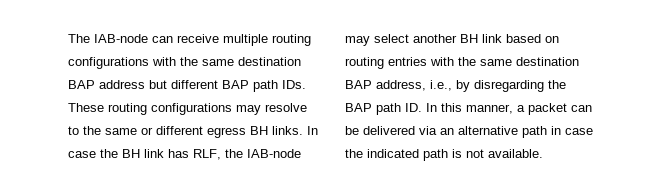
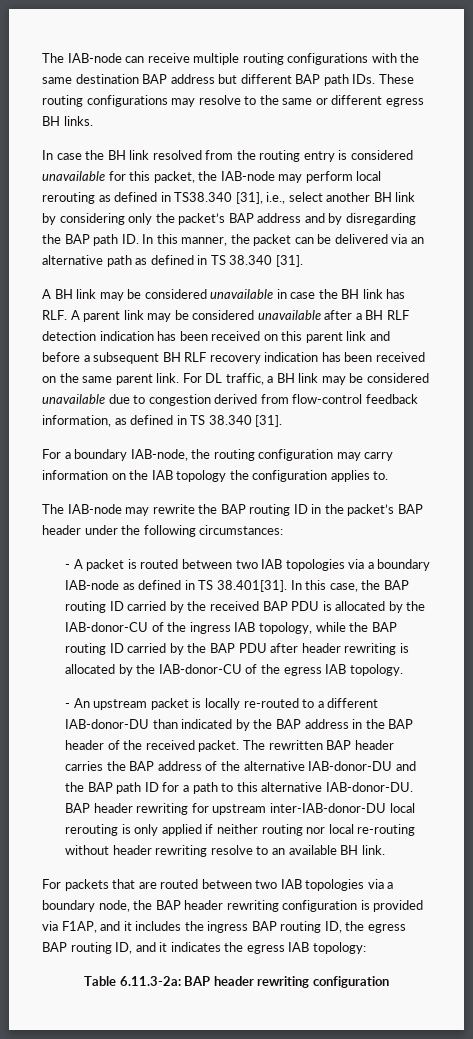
(303, 130) none -> (93, 121) //
[168,149,301,160] [345,34,559,46] [345,57,579,69] [345,80,452,91] has RLF, the IAB-node may select another BH link based on routing entries with the same destination BAP address, i.e., -> [152,150,413,162] [42,171,382,183] [42,192,416,204] [42,213,325,225] resolved from the routing entry is considered unavailable for this packet, the IAB-node may perform local rerouting as defined in TS38.340 [31], i.e., select another BH link by considering only the packet’s BAP address and
[517,105,525,112] a -> [230,234,250,244] the
[551,126,593,135] [345,149,543,161] in case the indicated path is not available. -> [135,255,303,267] [42,289,406,301] [42,310,409,322] [42,331,390,343] [42,352,425,364] [42,373,429,385] [42,394,418,406] [42,415,283,427] [42,449,394,461] [42,470,389,482] [42,504,423,516] [42,525,284,537] [65,559,431,571] [65,580,409,592] [65,601,426,613] [65,622,397,634] [65,643,409,655] [65,664,403,676] [65,698,379,710] [65,719,414,731] [65,740,394,752] [65,761,416,771] [65,782,413,794] [65,803,415,815] [65,824,416,836] [65,845,385,857] [42,879,394,891] [42,900,424,912] [42,921,406,933] [42,942,366,954] [84,976,389,988] as defined in TS 38.340 [31]. // A BH link may be considered unavailable in case the BH link has RLF. A parent link may be considered unavailable after a BH RLF detection indication has been received on this parent link and before a subsequent BH RLF recovery indication has been received on the same parent link. For DL traffic, a BH link may be considered unavailable due to congestion derived from flow-control feedback information, as defined in TS 38.340 [31]. // For a boundary IAB-node, the routing configuration may carry information on the IAB topology the configuration applies to. // The IAB-node may rewrite the BAP routing ID in the packet’s BAP header under the following circumstances: // - A packet is routed between two IAB topologies via a boundary IAB-node as defined in TS 38.401[31]. In this case, the BAP routing ID carried by the received BAP PDU is allocated by the IAB-donor-CU of the ingress IAB topology, while the BAP routing ID carried by the BAP PDU after header rewriting is allocated by the IAB-donor-CU of the egress IAB topology. // - An upstream packet is locally re-routed to a different IAB-donor-DU than indicated by the BAP address in the BAP header of the received packet. The rewritten BAP header carries the BAP address of the alternative IAB-donor-DU and the BAP path ID for a path to this alternative IAB-donor-DU. BAP header rewriting for upstream inter-IAB-donor-DU local rerouting is only applied if neither routing nor local re-routing without header rewriting resolve to an available BH link. // For packets that are routed between two IAB topologies via a boundary node, the BAP header rewriting configuration is provided via F1AP, and it includes the ingress BAP routing ID, the egress BAP routing ID, and it indicates the egress IAB topology: // Table 6.11.3-2a: BAP header rewriting configuration

